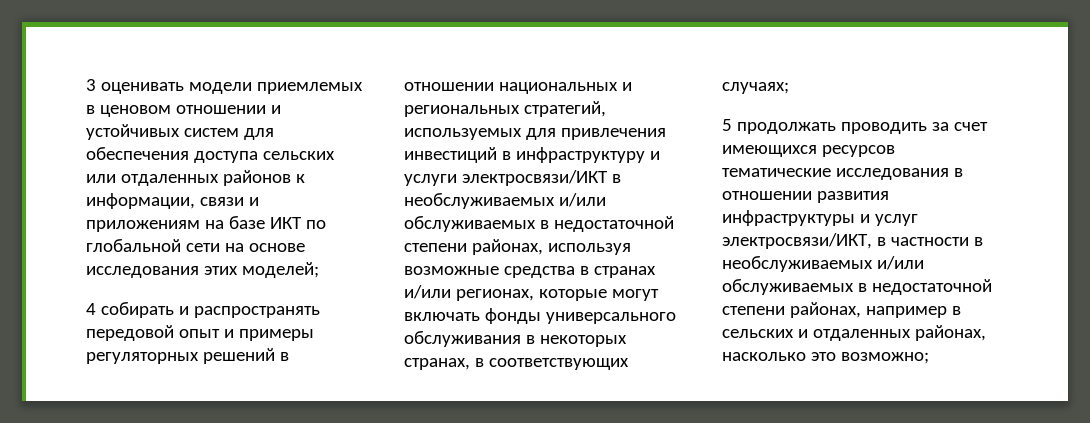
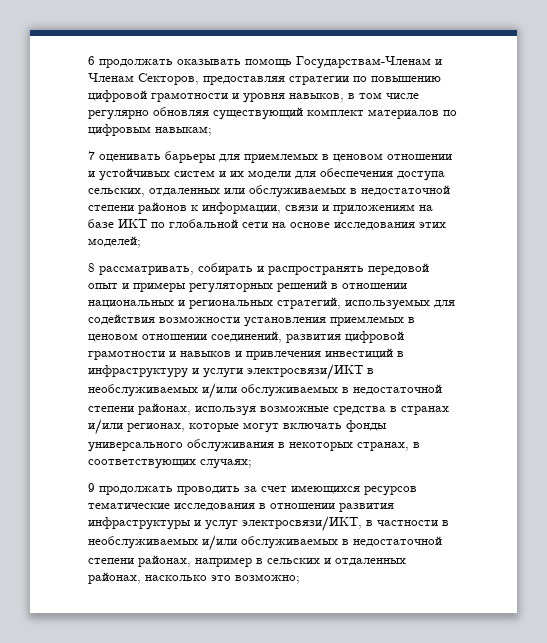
[86,79,252,94] 3 оценивать модели -> [88,56,442,69] [88,73,441,85] [88,90,419,103] [88,107,457,120] [88,124,212,136] [88,151,240,163] 6 продолжать оказывать помощь Государствам-Членам и Членам Секторов, предоставляя стратегии по повышению цифровой грамотности и уровня навыков, в том числе регулярно обновляя существующий комплект материалов по цифровым навыкам; // 7 оценивать барьеры для
[243,128,274,140] [86,147,335,163] [86,174,219,186] для обеспечения доступа сельских или отдаленных -> [219,168,445,181] [88,185,450,198] [88,205,134,211] и их модели для обеспечения доступа сельских, отдаленных или обслуживаемых в недостаточной степени
[86,303,96,315] 4 -> [88,263,194,275] 8 рассматривать,
(556, 134) none -> [88,314,415,327] [88,331,404,343] [88,350,242,360] содействия возможности установления приемлемых в ценовом отношении соединений, развития цифровой грамотности и навыков и
[722,119,732,131] 5 -> [88,483,95,492] 9

